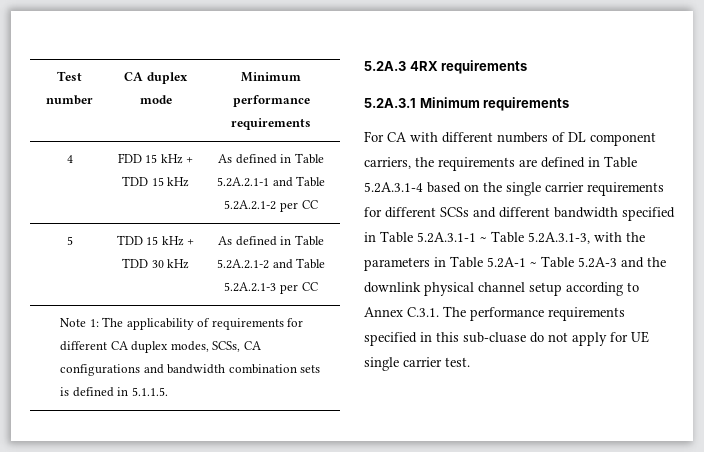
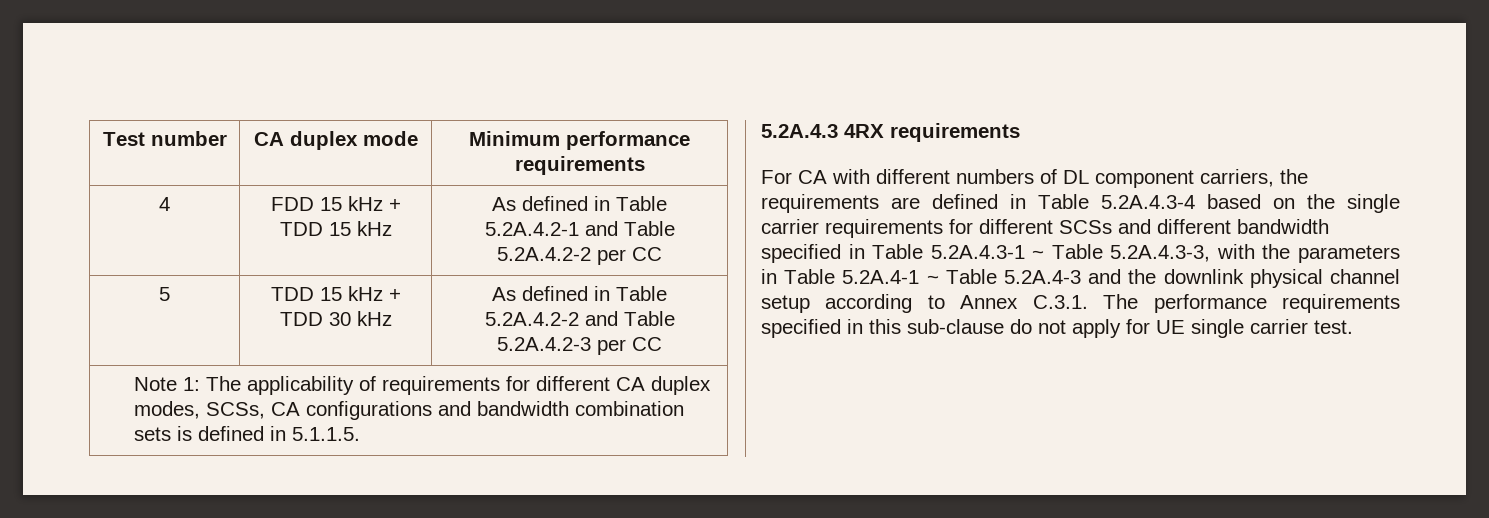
[216,176,326,187] [224,200,277,210] 5.2A.2.1-1 and Table 5.2A.2.1-2 -> [484,221,675,236] [497,247,591,261] 5.2A.4.2-1 and Table 5.2A.4.2-2
[216,258,326,269] [224,282,277,292] 5.2A.2.1-2 and Table 5.2A.2.1-3 -> [484,311,675,326] [497,337,591,351] 5.2A.4.2-2 and Table 5.2A.4.2-3
[364,61,406,71] 5.2A.3 -> [761,124,838,138] 5.2A.4.3
[364,97,570,111] // 5.2A.3.1 Minimum requirements -> (1020, 132) none
[364,182,423,193] 5.2A.3.1-4 -> [1101,195,1195,209] 5.2A.4.3-4
[417,231,590,244] 5.2A.3.1-1 ~ Table 5.2A.3.1-3, -> [930,244,1211,262] 5.2A.4.3-1 ~ Table 5.2A.4.3-3,
[487,256,617,268] 5.2A-1 ~ Table 5.2A-3 -> [842,269,1081,284] 5.2A.4-1 ~ Table 5.2A.4-3
[463,332,526,343] sub-cluase -> [907,319,1004,334] sub-clause

